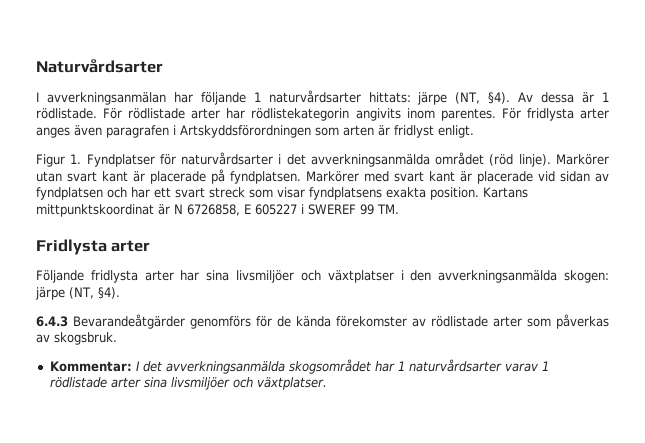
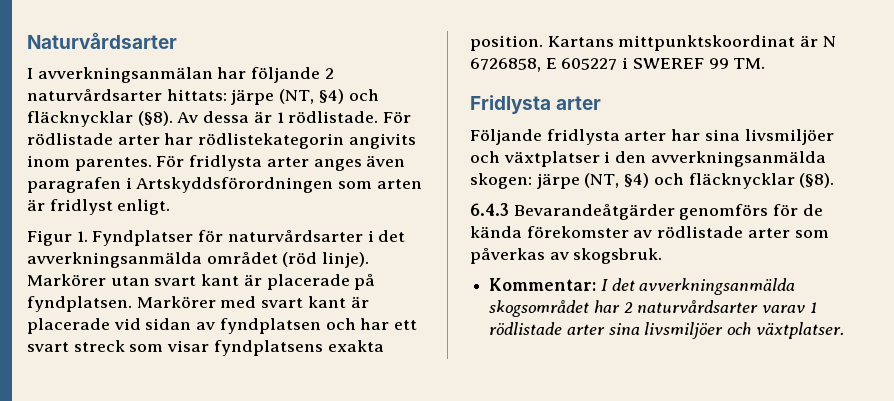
[253,92,261,102] 1 -> [324,68,334,79] 2
[488,92,511,104] §4). -> [318,89,379,104] [27,111,173,127] §4) och fläcknycklar (§8).
[98,287,120,299] §4). -> [624,173,835,189] §4) och fläcknycklar (§8).
[397,361,405,371] 1 -> [623,302,633,313] 2

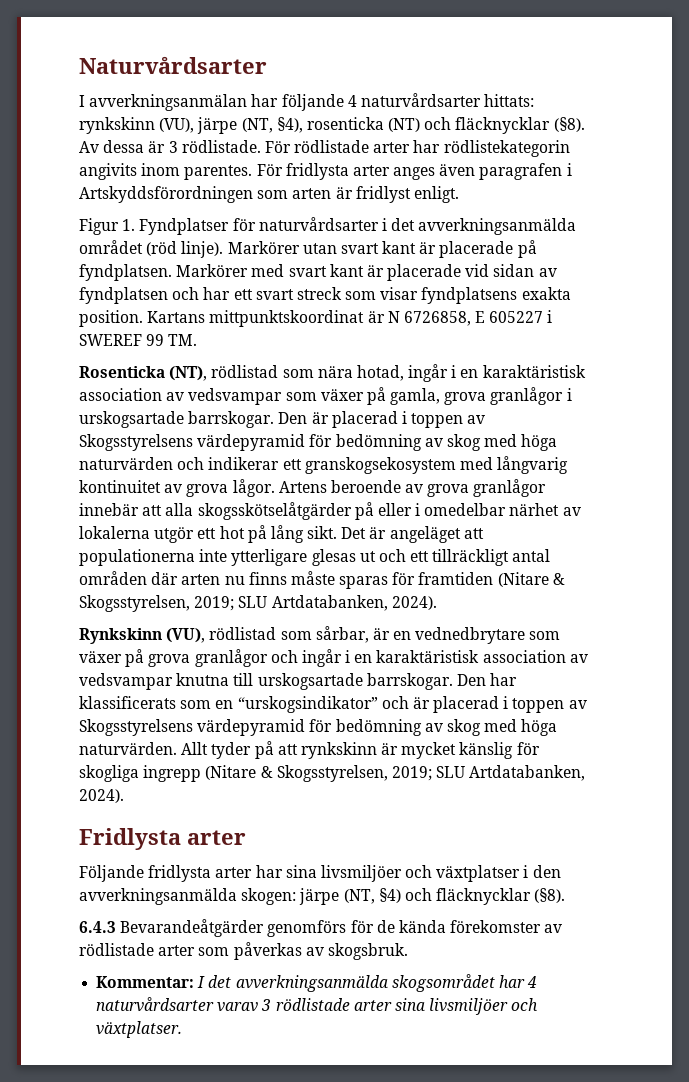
[324,68,334,79] 2 -> [347,95,357,107] 4
[231,89,344,105] järpe (NT, §4) -> [79,117,421,134] rynkskinn (VU), järpe (NT, §4), rosenticka (NT)
[276,112,284,123] 1 -> [168,141,178,153] 3
(766, 63) none -> [79,364,586,382] [79,387,572,405] [79,411,486,428] [79,434,558,451] [79,456,569,474] [79,479,547,497] [79,502,581,520] [79,525,484,543] [79,549,551,566] [79,571,565,589] [79,595,437,612] [79,626,561,644] [79,649,588,667] [79,673,518,690] [79,696,587,713] [79,719,558,736] [79,741,540,759] [79,765,586,782] [79,789,124,803] // Rosenticka (NT), rödlistad som nära hotad, ingår i en karaktäristisk association av vedsvampar som växer på gamla, grova granlågor i urskogsartade barrskogar. Den är placerad i toppen av Skogsstyrelsens värdepyramid för bedömning av skog med höga naturvärden och indikerar ett granskogsekosystem med långvarig kontinuitet av grova lågor. Artens beroende av grova granlågor innebär att alla skogsskötselåtgärder på eller i omedelbar närhet av lokalerna utgör ett hot på lång sikt. Det är angeläget att populationerna inte ytterligare glesas ut och ett tillräckligt antal områden där arten nu finns måste sparas för framtiden (Nitare & Skogsstyrelsen, 2019; SLU Artdatabanken, 2024). // Rynkskinn (VU), rödlistad som sårbar, är en vednedbrytare som växer på grova granlågor och ingår i en karaktäristisk association av vedsvampar knutna till urskogsartade barrskogar. Den har klassificerats som en “urskogsindikator” och är placerad i toppen av Skogsstyrelsens värdepyramid för bedömning av skog med höga naturvärden. Allt tyder på att rynkskinn är mycket känslig för skogliga ingrepp (Nitare & Skogsstyrelsen, 2019; SLU Artdatabanken, 2024).
[623,302,633,313] 2 -> [527,976,538,988] 4
[809,302,817,313] 1 -> [261,999,272,1011] 3

